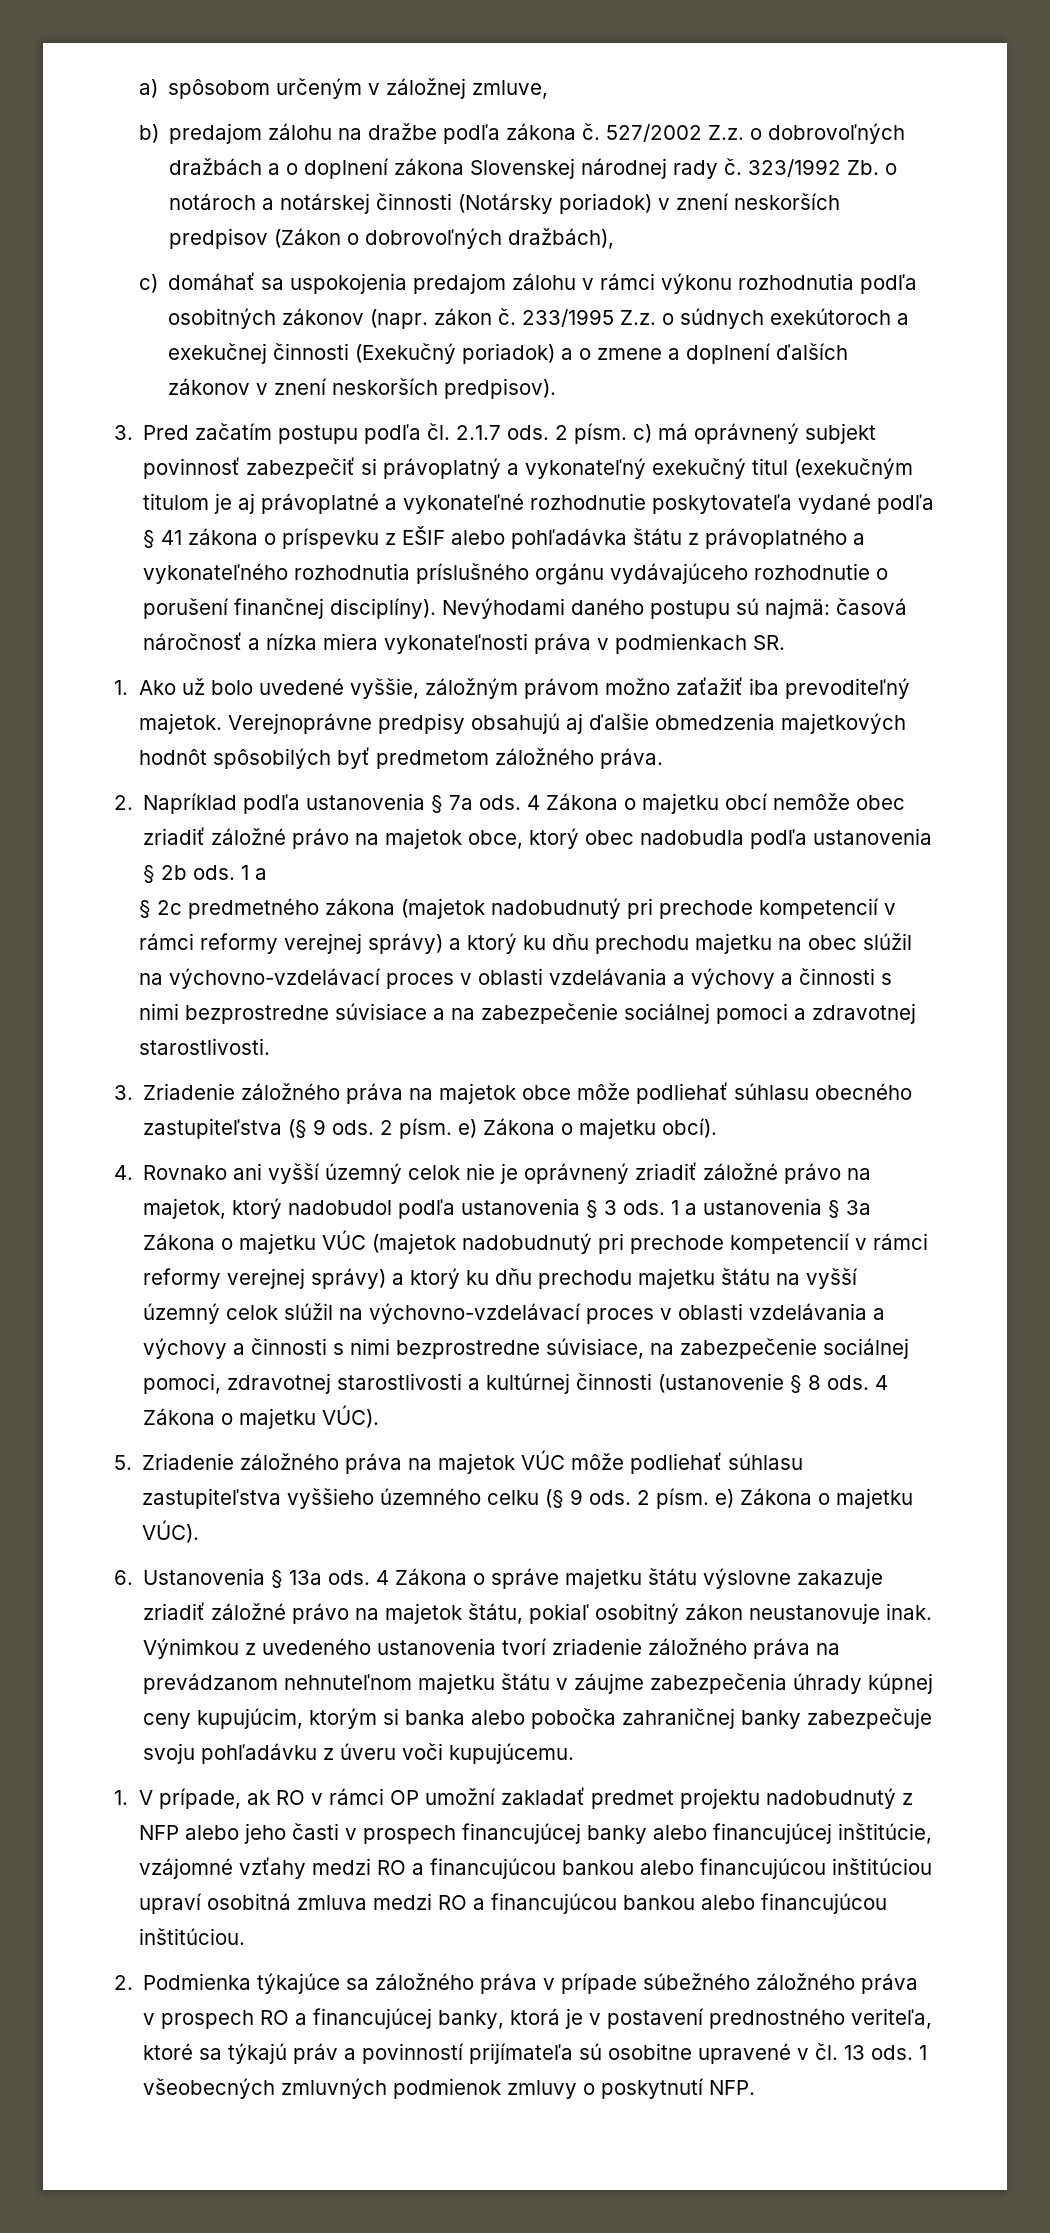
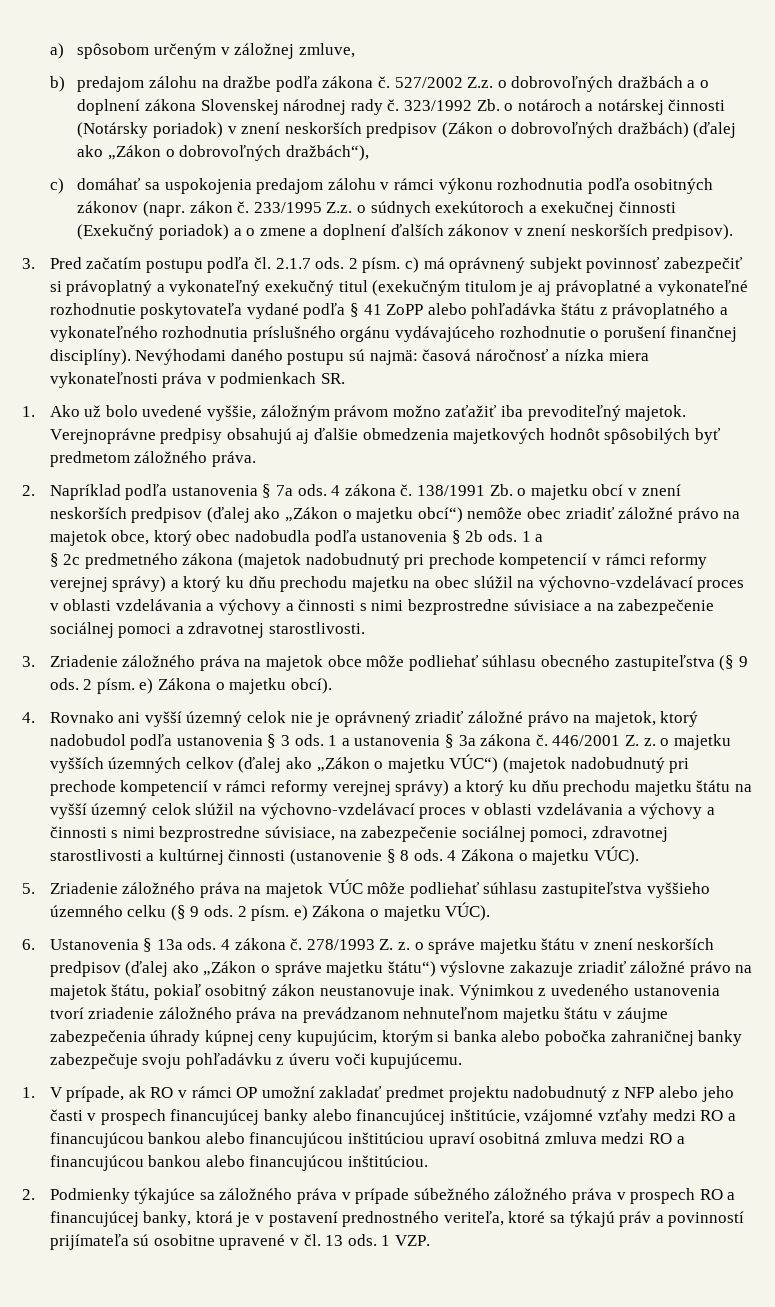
[508,228,615,249] dražbách), -> [617,122,737,138] [77,145,369,161] dražbách) (ďalej ako „Zákon o dobrovoľných dražbách“),
[188,526,446,549] zákona o príspevku z EŠIF -> [386,304,424,315] ZoPP
[546,793,769,814] Zákona o majetku obcí -> [344,484,681,500] [49,507,463,523] zákona č. 138/1991 Zb. o majetku obcí v znení neskorších predpisov (ďalej ako „Zákon o majetku obcí“)
[143,1230,367,1254] Zákona o majetku VÚC -> [480,734,731,750] [49,754,499,773] zákona č. 446/2001 Z. z. o majetku vyšších územných celkov (ďalej ako „Zákon o majetku VÚC“)
[395,1568,698,1589] Zákona o správe majetku štátu -> [234,938,715,954] [49,961,436,977] zákona č. 278/1993 Z. z. o správe majetku štátu v znení neskorších predpisov (ďalej ako „Zákon o správe majetku štátu“)
[143,1973,252,1990] Podmienka -> [49,1188,130,1204] Podmienky
[143,2078,756,2099] všeobecných zmluvných podmienok zmluvy o poskytnutí NFP. -> [394,1235,430,1246] VZP.

